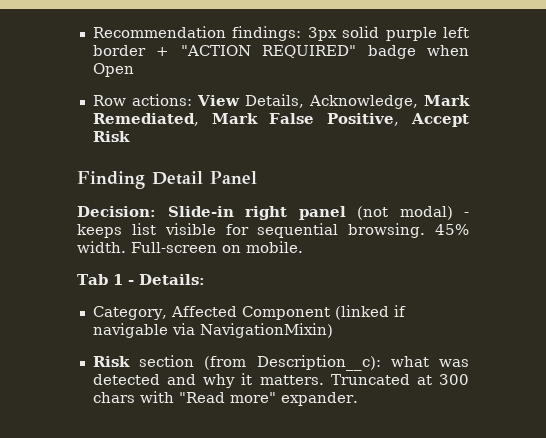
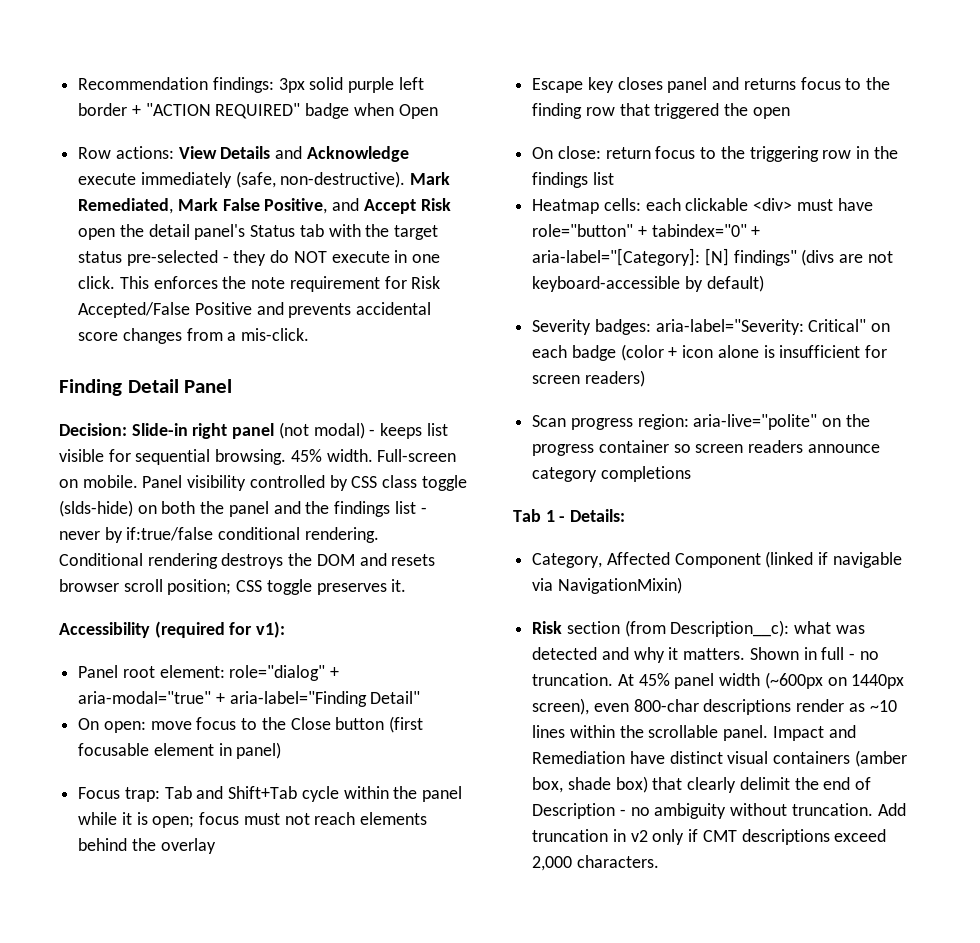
[244,94,418,109] Details, Acknowledge, -> [220,146,409,162] [78,171,406,188] Details and Acknowledge execute immediately (safe, non-destructive).
(400, 119) none -> [332,198,360,211] and
(130, 136) none -> [78,224,439,240] [78,250,441,266] [78,276,441,292] [78,302,432,318] [78,328,310,344] open the detail panel's Status tab with the target status pre-selected - they do NOT execute in one click. This enforces the note requirement for Risk Accepted/False Positive and prevents accidental score changes from a mis-click.
(303, 247) none -> [142,475,467,491] [59,500,427,517] [59,527,379,543] [59,553,436,569] [59,579,407,595] [59,621,286,638] [78,665,340,681] [78,691,421,707] [78,716,424,733] [78,742,282,759] [78,786,463,802] [78,812,428,828] [78,838,216,854] [532,77,891,93] [532,103,790,119] [532,146,898,162] [532,172,614,188] [532,198,873,214] [532,224,761,237] [532,248,893,266] [532,275,764,292] [532,319,891,335] [532,344,888,361] [532,370,645,387] [532,414,870,430] [532,440,880,456] [532,466,691,482] Panel visibility controlled by CSS class toggle (slds-hide) on both the panel and the findings list - never by if:true/false conditional rendering. Conditional rendering destroys the DOM and resets browser scroll position; CSS toggle preserves it. // Accessibility (required for v1): // Panel root element: role="dialog" + aria-modal="true" + aria-label="Finding Detail" // On open: move focus to the Close button (first focusable element in panel) // Focus trap: Tab and Shift+Tab cycle within the panel while it is open; focus must not reach elements behind the overlay // Escape key closes panel and returns focus to the finding row that triggered the open // On close: return focus to the triggering row in the findings list // Heatmap cells: each clickable <div> must have role="button" + tabindex="0" + aria-label="[Category]: [N] findings" (divs are not keyboard-accessible by default) // Severity badges: aria-label="Severity: Critical" on each badge (color + icon alone is insufficient for screen readers) // Scan progress region: aria-live="polite" on the progress container so screen readers announce category completions
[330,374,469,385] [92,391,358,406] Truncated at 300 chars with "Read more" expander. -> [749,647,879,660] [532,672,905,689] [532,698,897,715] [532,725,856,741] [532,750,907,767] [532,776,872,793] [532,803,906,819] [532,829,887,845] [532,855,659,871] Shown in full - no truncation. At 45% panel width (~600px on 1440px screen), even 800-char descriptions render as ~10 lines within the scrollable panel. Impact and Remediation have distinct visual containers (amber box, shade box) that clearly delimit the end of Description - no ambiguity without truncation. Add truncation in v2 only if CMT descriptions exceed 2,000 characters.

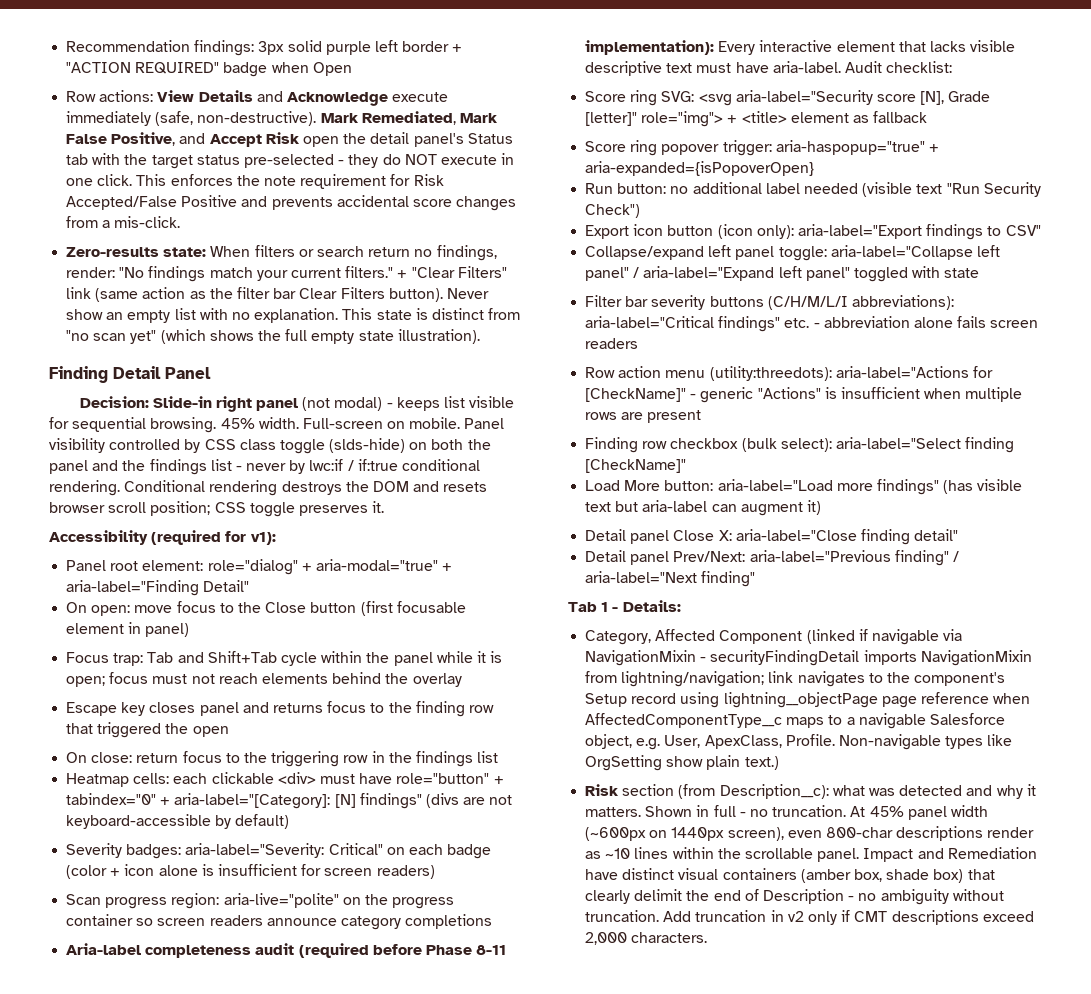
(310, 334) none -> [66,245,497,261] [66,266,507,282] [66,287,489,302] [66,308,521,323] [66,329,480,344] // Zero-results state: When filters or search return no findings, render: "No findings match your current filters." + "Clear Filters" link (same action as the filter bar Clear Filters button). Never show an empty list with no explanation. This state is distinct from "no scan yet" (which shows the full empty state illustration).
[126,527,214,541] if:true/false -> [309,459,398,471] lwc:if / if:true
(691, 474) none -> [66,943,507,958] [585,40,1016,55] [585,61,953,76] [585,90,991,106] [585,111,928,127] [585,140,939,156] [585,161,815,176] [585,182,1041,197] [585,204,641,218] [585,224,1041,240] [585,245,1000,261] [585,266,980,282] [585,295,954,310] [585,316,1039,332] [585,338,639,349] [585,366,993,381] [585,387,1023,403] [585,410,702,423] [585,437,1015,453] [585,459,687,473] [585,479,1023,495] [585,500,821,516] [585,529,959,545] [585,550,959,566] [585,571,756,587] // Aria-label completeness audit (required before Phase 8-11 implementation): Every interactive element that lacks visible descriptive text must have aria-label. Audit checklist: // Score ring SVG: <svg aria-label="Security score [N], Grade [letter]" role="img"> + <title> element as fallback // Score ring popover trigger: aria-haspopup="true" + aria-expanded={isPopoverOpen} // Run button: no additional label needed (visible text "Run Security Check") // Export icon button (icon only): aria-label="Export findings to CSV" // Collapse/expand left panel toggle: aria-label="Collapse left panel" / aria-label="Expand left panel" toggled with state // Filter bar severity buttons (C/H/M/L/I abbreviations): aria-label="Critical findings" etc. - abbreviation alone fails screen readers // Row action menu (utility:threedots): aria-label="Actions for [CheckName]" - generic "Actions" is insufficient when multiple rows are present // Finding row checkbox (bulk select): aria-label="Select finding [CheckName]" // Load More button: aria-label="Load more findings" (has visible text but aria-label can augment it) // Detail panel Close X: aria-label="Close finding detail" // Detail panel Prev/Next: aria-label="Previous finding" / aria-label="Next finding"
[557,577,682,594] NavigationMixin) -> [585,650,1032,666] [585,671,1006,687] [585,692,1031,708] [585,713,1005,729] [585,734,1013,750] [585,755,779,771] NavigationMixin - securityFindingDetail imports NavigationMixin from lightning/navigation; link navigates to the component's Setup record using lightning__objectPage page reference when AffectedComponentType__c maps to a navigable Salesforce object, e.g. User, ApexClass, Profile. Non-navigable types like OrgSetting show plain text.)

